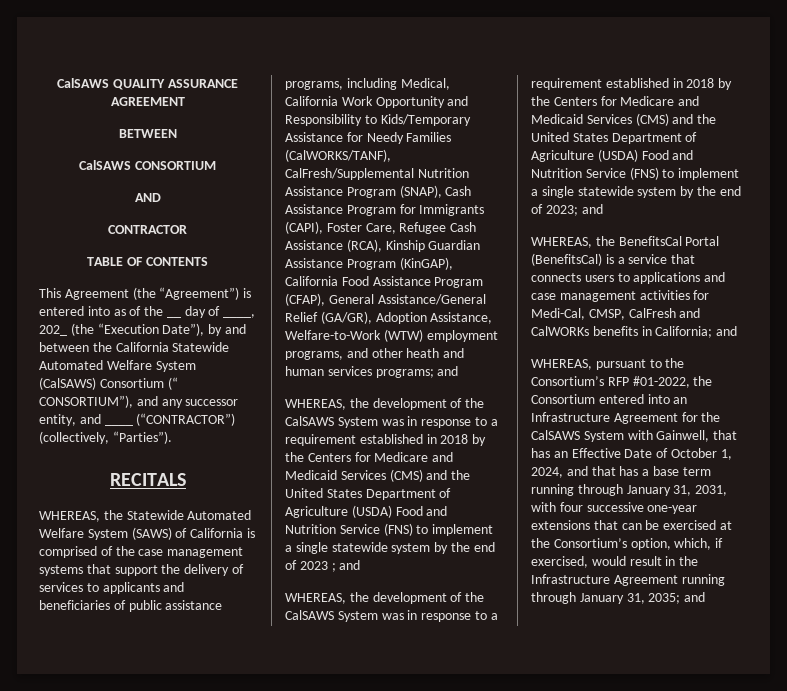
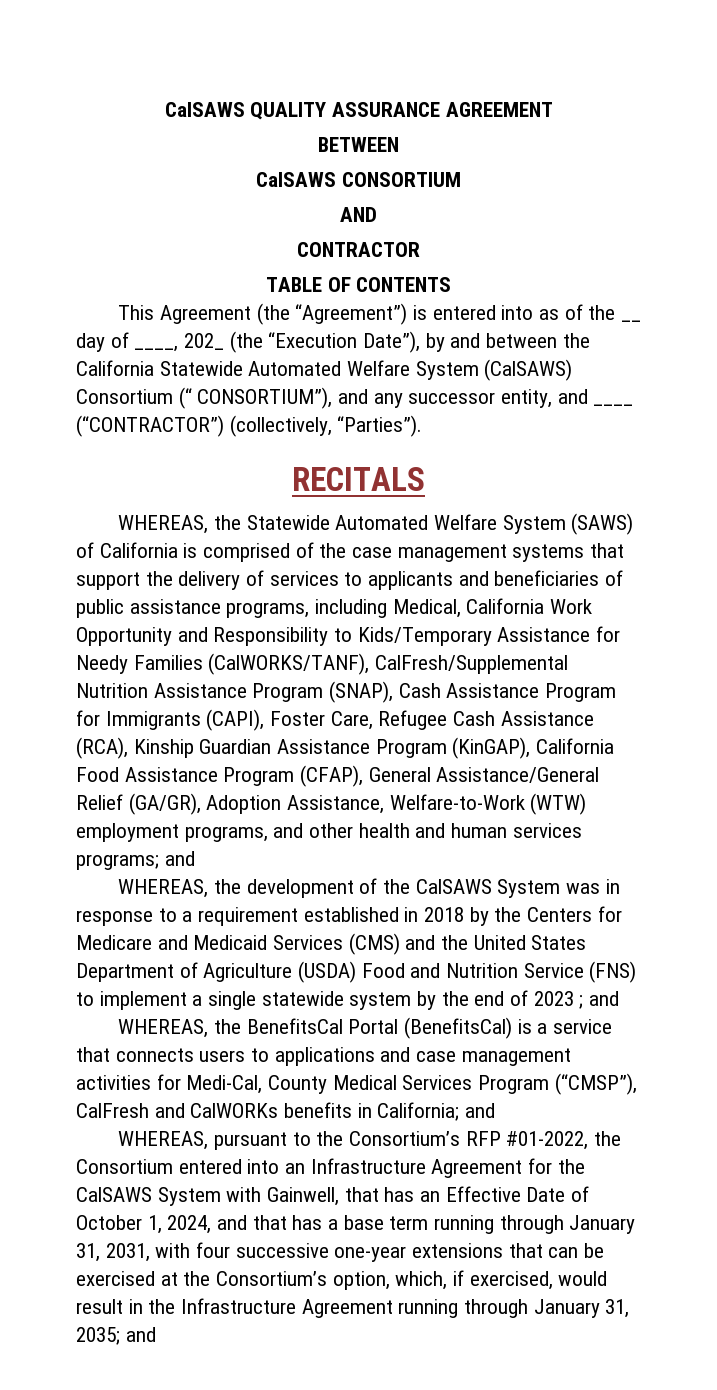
[406,348,440,358] heath -> [358,823,410,838] health
[285,592,485,604] [285,610,498,622] [531,78,733,90] [531,96,700,106] [531,113,717,126] [531,132,698,144] [531,149,694,162] [531,167,740,180] [531,186,741,198] [531,204,603,216] // WHEREAS, the development of the CalSAWS System was in response to a requirement established in 2018 by the Centers for Medicare and Medicaid Services (CMS) and the United States Department of Agriculture (USDA) Food and Nutrition Service (FNS) to implement a single statewide system by the end of 2023; and -> (620, 998) none
[588,309,625,320] CMSP, -> [268,1073,637,1095] County Medical Services Program (“CMSP”),

